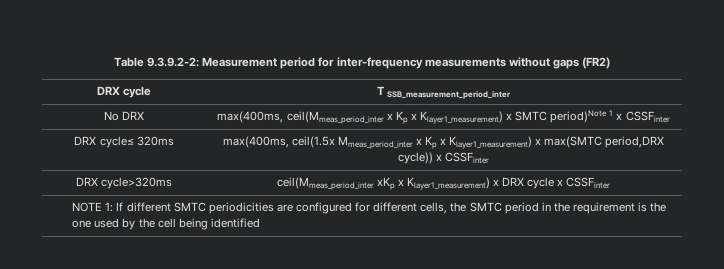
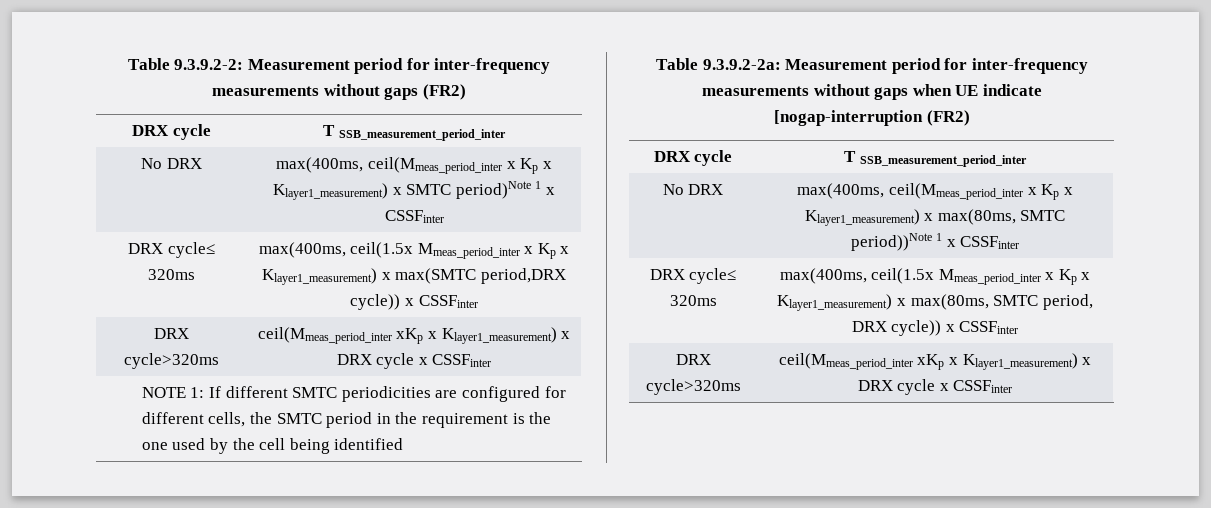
(260, 223) none -> [656,58,1088,74] [702,84,1042,100] [774,110,970,126] [653,150,733,166] [844,151,1027,167] [662,184,724,195] [797,183,1073,200] [804,209,1066,226] [850,233,1020,251] [649,268,737,284] [669,295,717,306] [779,268,1091,285] [777,294,1093,311] [851,320,1019,336] [675,354,711,365] [645,379,741,395] [778,353,1092,370] [857,379,1013,395] // Table 9.3.9.2-2a: Measurement period for inter-frequency measurements without gaps when UE indicate [nogap-interruption (FR2) // DRX cycle | T SSB_measurement_period_inter // No DRX | max(400ms, ceil(Mmeas_period_inter x Kp x Klayer1_measurement) x max(80ms, SMTC period))Note 1 x CSSFinter // DRX cycle≤ 320ms | max(400ms, ceil(1.5x Mmeas_period_inter x Kp x Klayer1_measurement) x max(80ms, SMTC period, DRX cycle)) x CSSFinter // DRX cycle>320ms | ceil(Mmeas_period_inter xKp x Klayer1_measurement) x DRX cycle x CSSFinter

